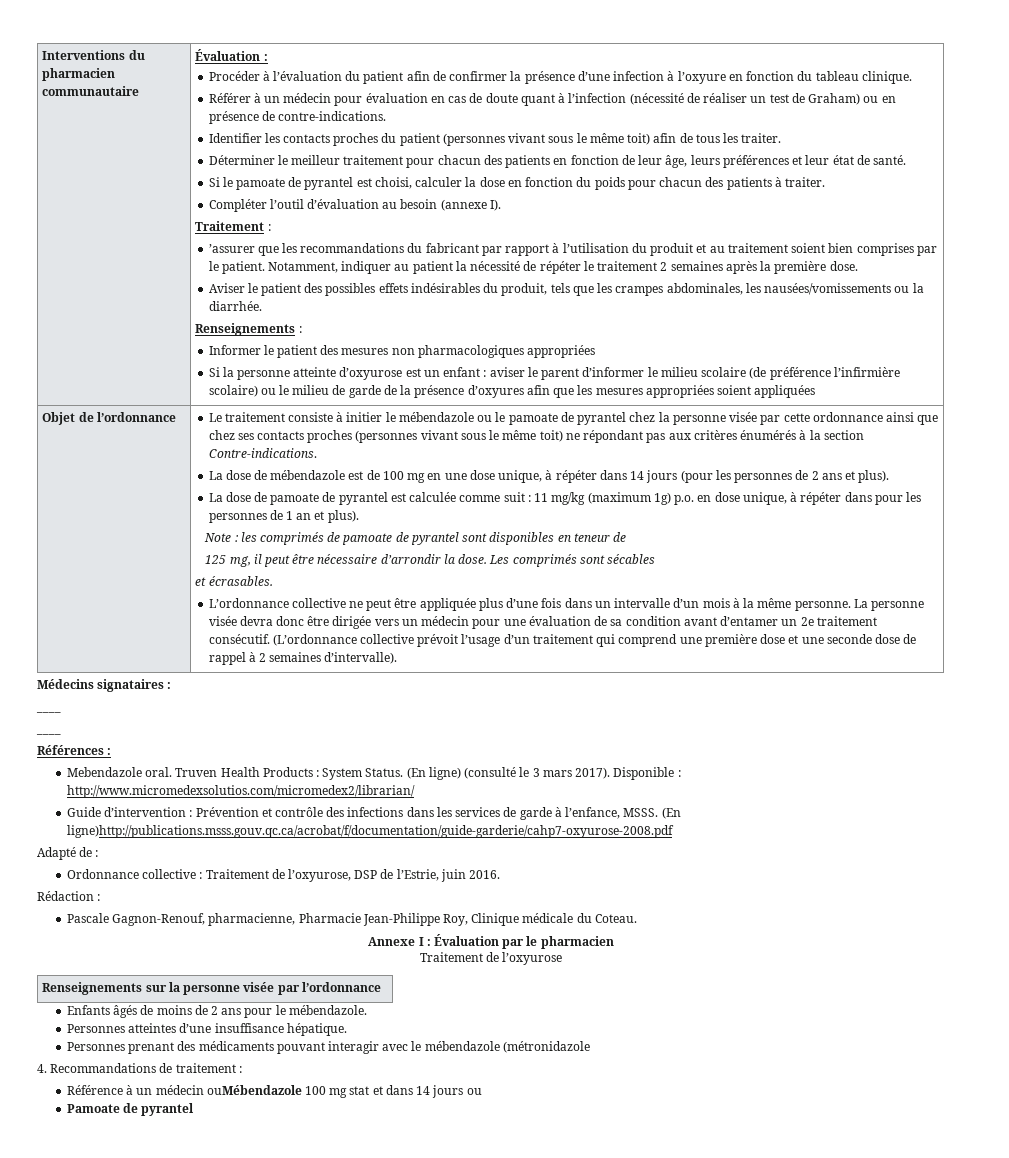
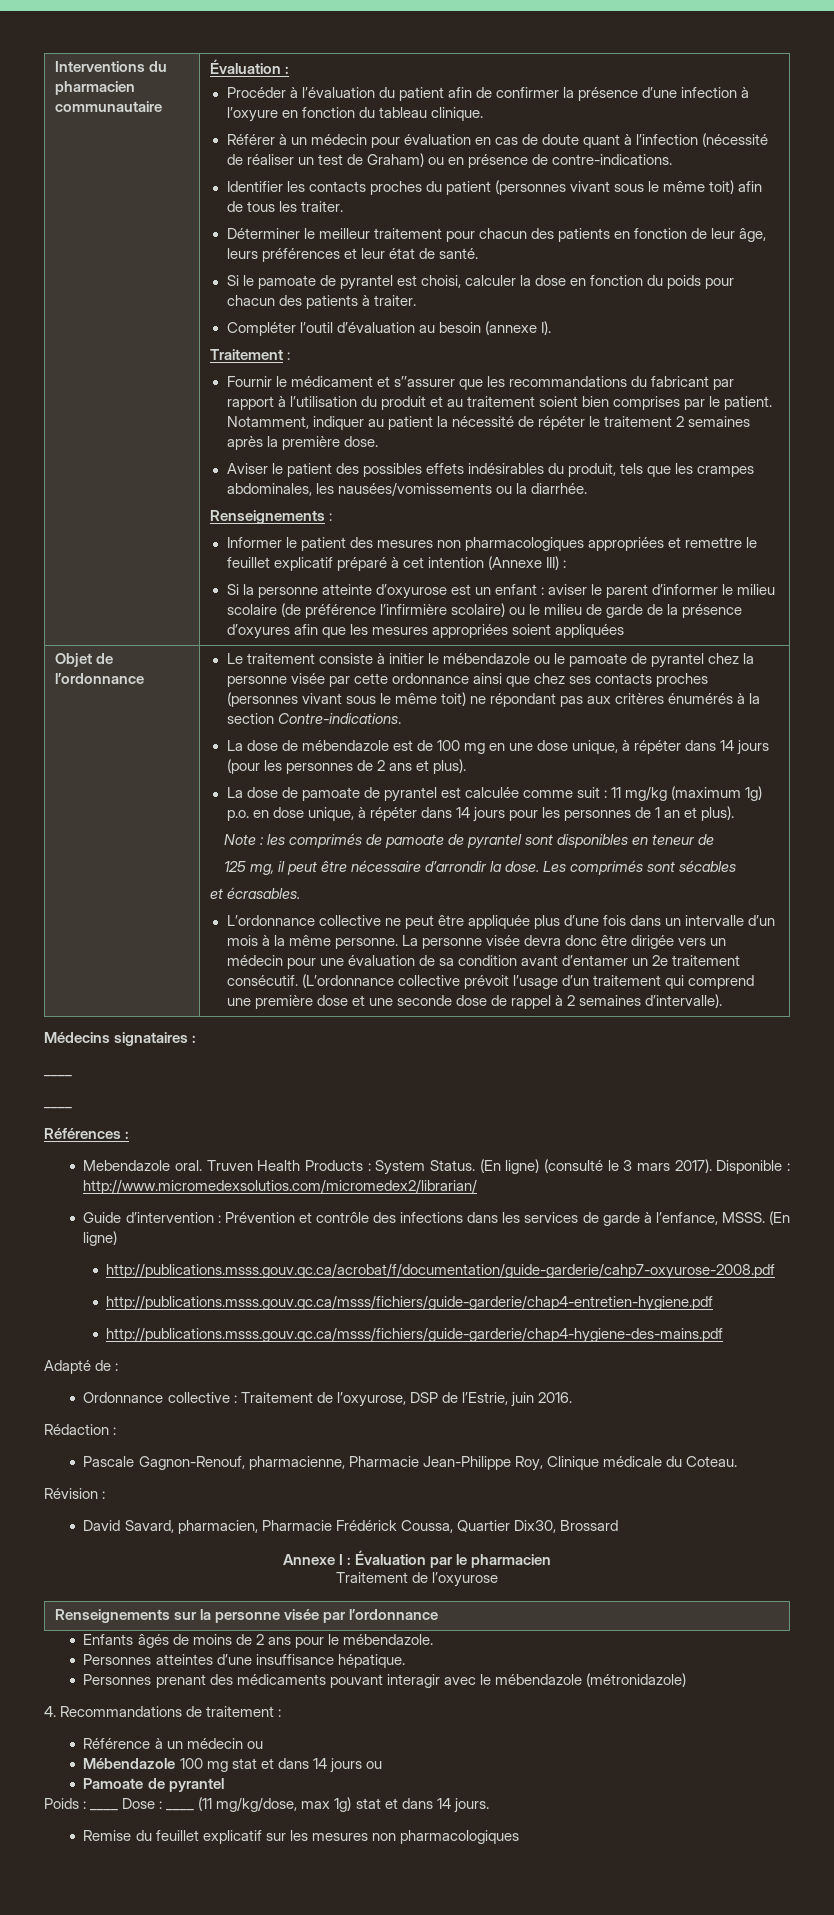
[208,244,255,253] ’assurer -> [226,376,455,387] Fournir le médicament et s’’assurer
(596, 351) none -> [667,537,758,548] [226,556,566,571] et remettre le feuillet explicatif préparé à cet intention (Annexe III) :
(872, 497) none -> [455,807,505,822] 14 jours
[66,825,674,838] ligne)http://publications.msss.gouv.qc.ca/acrobat/f/documentation/guide-garderie/cahp7-oxyurose-2008.pdf -> [83,1231,118,1246] [106,1263,776,1279] [106,1295,714,1311] [106,1327,724,1343] ligne) // http://publications.msss.gouv.qc.ca/acrobat/f/documentation/guide-garderie/cahp7-oxyurose-2008.pdf // http://publications.msss.gouv.qc.ca/msss/fichiers/guide-garderie/chap4-entretien-hygiene.pdf // http://publications.msss.gouv.qc.ca/msss/fichiers/guide-garderie/chap4-hygiene-des-mains.pdf
(637, 918) none -> [44,1488,106,1499] [83,1520,618,1534] // Révision : // David Savard, pharmacien, Pharmacie Frédérick Coussa, Quartier Dix30, Brossard
[502,1041,590,1053] (métronidazole -> [585,1673,686,1687] (métronidazole)
[206,1085,302,1095] ouMébendazole -> [246,1741,263,1749] [83,1758,176,1769] ou // Mébendazole
(195, 1109) none -> [44,1798,87,1809] [90,1809,119,1811] [122,1798,163,1809] [166,1797,489,1813] [83,1830,519,1844] // Poids : ____ Dose : ____ (11 mg/kg/dose, max 1g) stat et dans 14 jours. // Remise du feuillet explicatif sur les mesures non pharmacologiques

